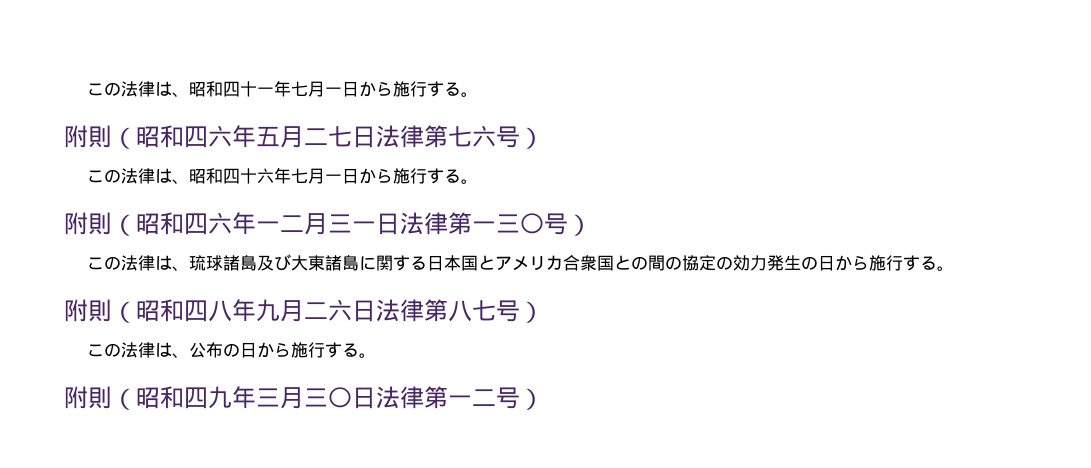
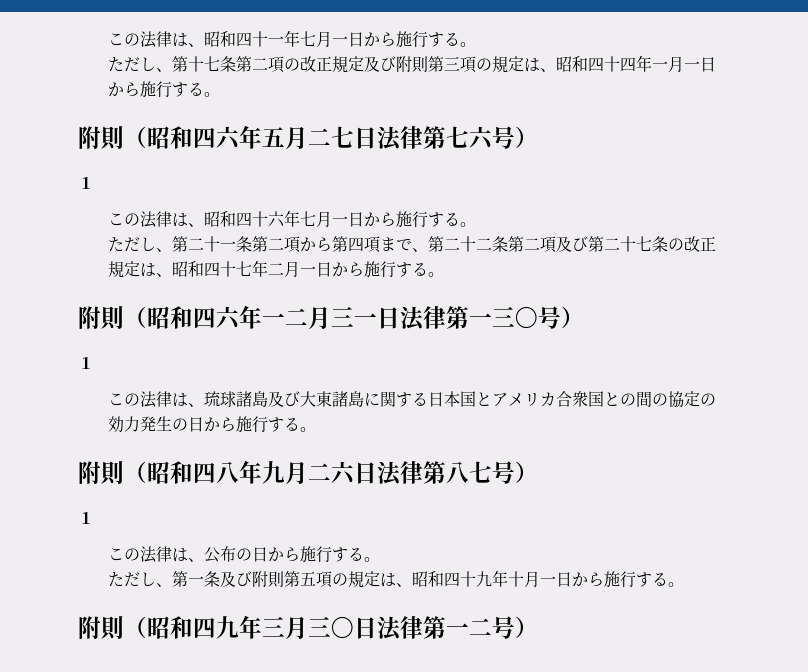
(478, 94) none -> [108,55,717,73] [108,81,221,98] // ただし、第十七条第二項の改正規定及び附則第三項の規定は、昭和四十四年一月一日から施行する。
(544, 138) none -> [78,177,94,189] // １
(478, 181) none -> [108,236,717,253] [108,260,445,278] // ただし、第二十一条第二項から第四項まで、第二十二条第二項及び第二十七条の改正規定は、昭和四十七年二月一日から施行する。
(592, 225) none -> [78,357,94,369] // １
(544, 312) none -> [78,512,94,524] // １
(376, 355) none -> [108,570,685,588] // ただし、第一条及び附則第五項の規定は、昭和四十九年十月一日から施行する。

